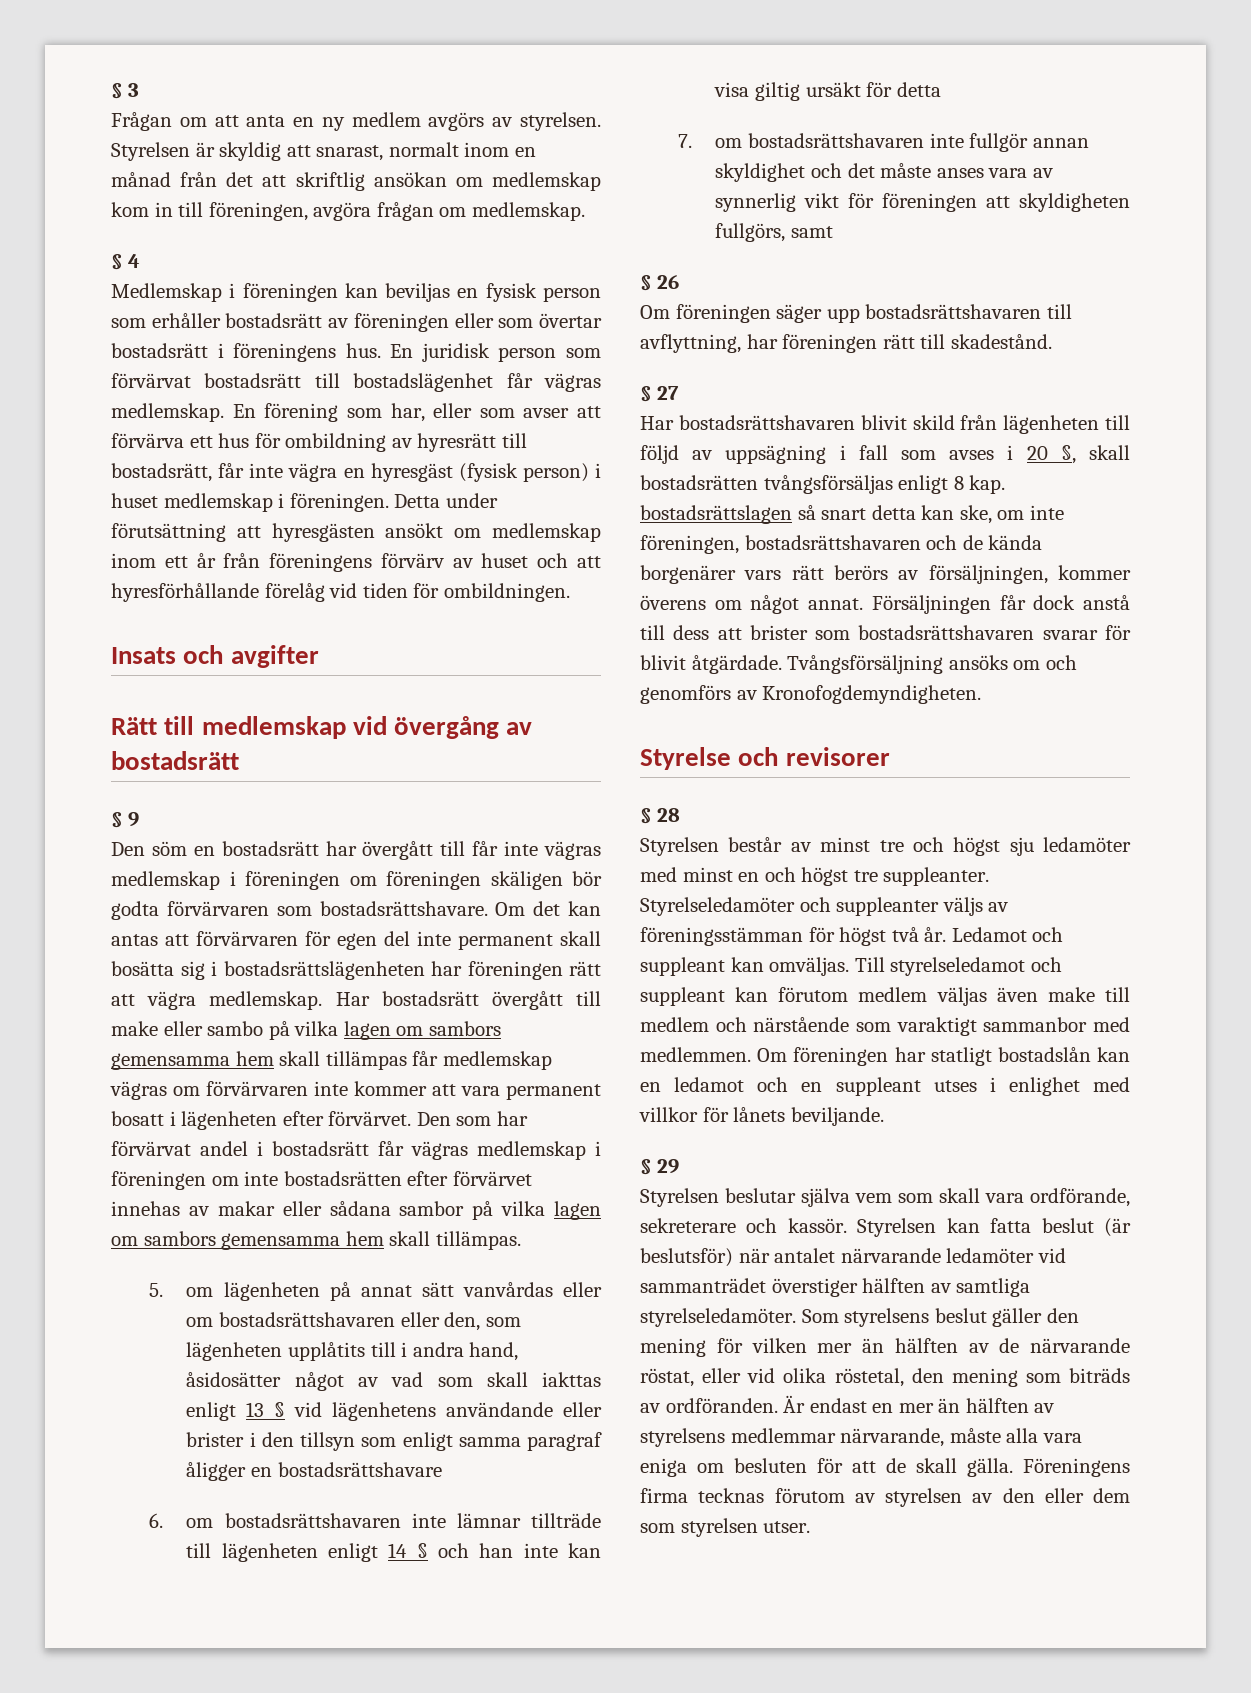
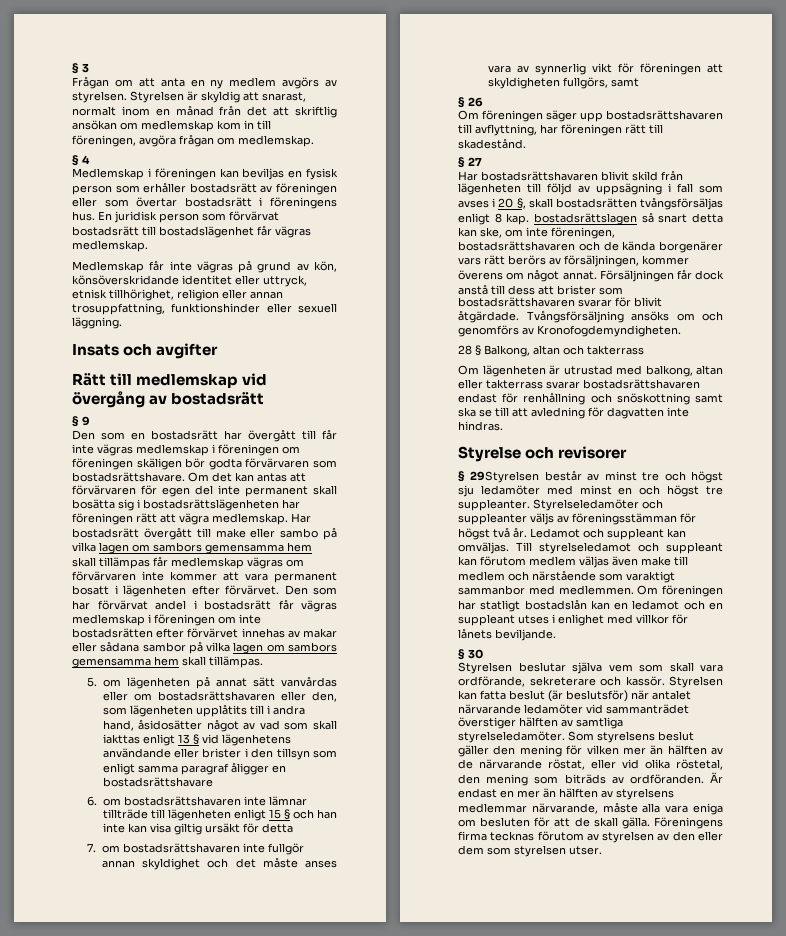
[232,403,601,422] [111,433,527,452] [111,463,601,482] [111,493,498,512] [111,523,601,542] [111,553,601,572] [111,583,570,602] En förening som har, eller som avser att förvärva ett hus för ombildning av hyresrätt till bostadsrätt, får inte vägra en hyresgäst (fysisk person) i huset medlemskap i föreningen. Detta under förutsättning att hyresgästen ansökt om medlemskap inom ett år från föreningens förvärv av huset och att hyresförhållande förelåg vid tiden för ombildningen. -> [72,260,337,273] [72,275,307,287] [72,289,283,301] [72,303,337,315] [72,317,122,329] // Medlemskap får inte vägras på grund av kön, könsöverskridande identitet eller uttryck, etnisk tillhörighet, religion eller annan trosuppfattning, funktionshinder eller sexuell läggning.
[151,841,187,856] söm -> [101,432,125,440] som
[388,1543,408,1558] 14 -> [268,809,281,819] 15
(982, 694) none -> [458,345,644,357] [458,365,723,377] [458,379,700,389] [458,392,723,405] [458,407,689,419] [458,421,503,431] // 28 § Balkong, altan och takterrass // Om lägenheten är utrustad med balkong, altan eller takterrass svarar bostadsrättshavaren endast för renhållning och snöskottning samt ska se till att avledning för dagvatten inte hindras.
[656,808,680,822] [640,837,719,856] 28 // Styrelsen -> [470,471,540,483] 29Styrelsen
[656,1159,679,1174] 29 -> [468,649,483,659] 30

